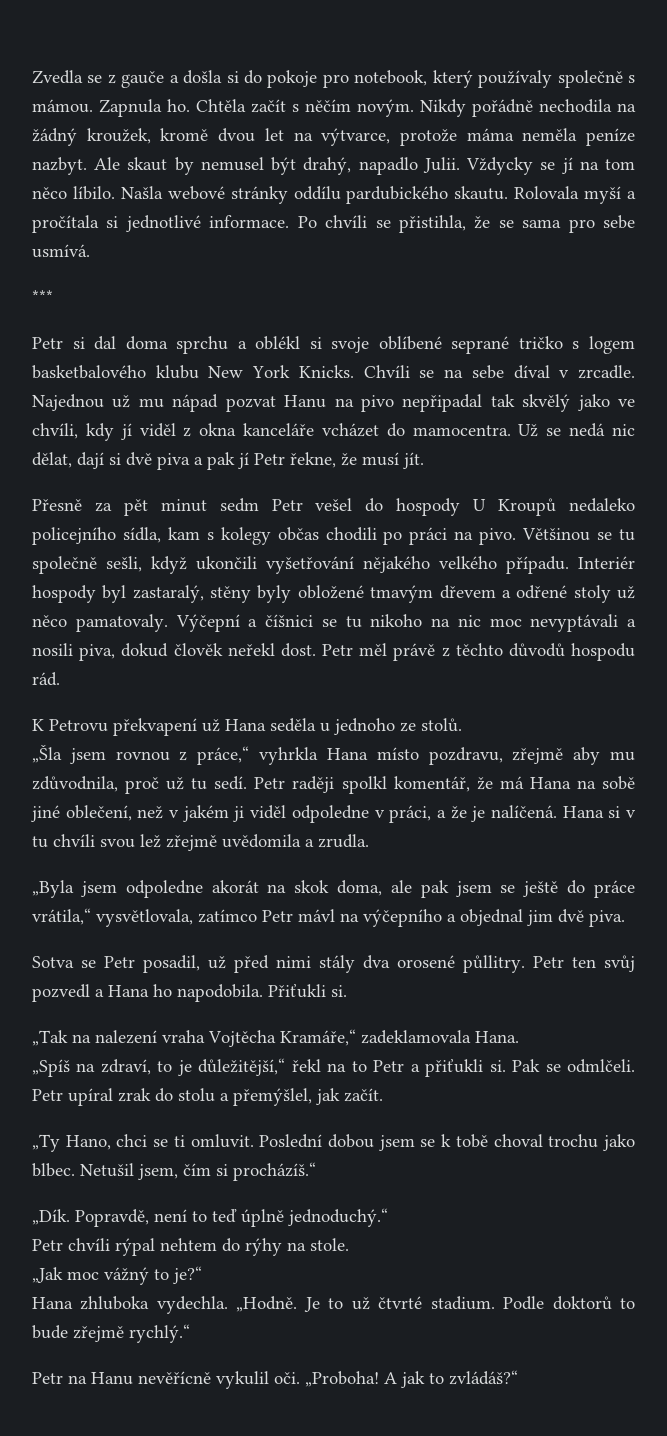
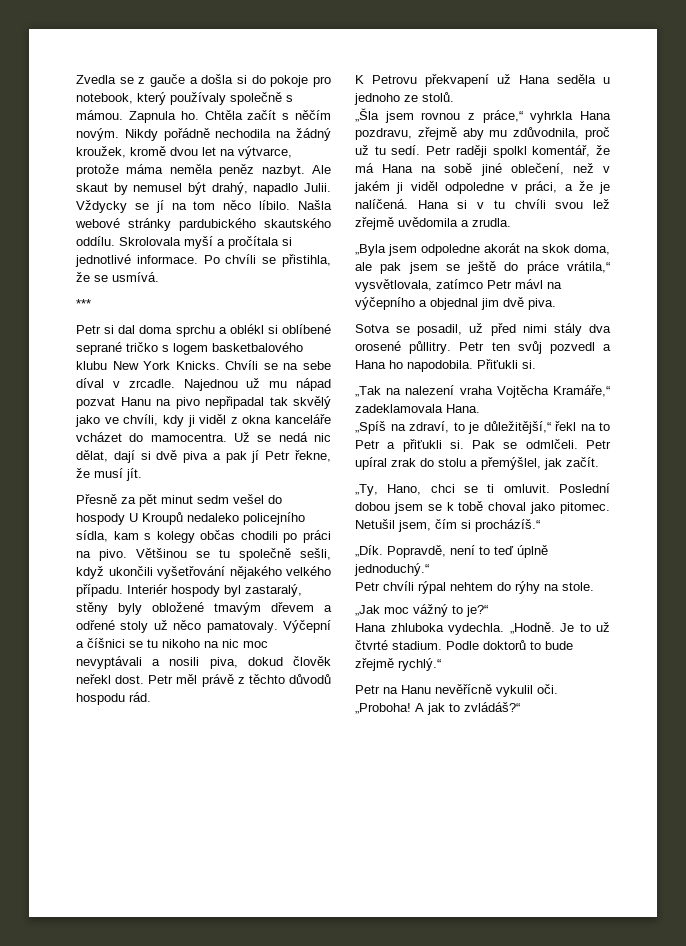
[586,128,635,146] peníze -> [219,164,255,177] peněz
[293,186,580,204] oddílu pardubického skautu. Rolovala -> [179,218,331,231] [76,236,181,246] pardubického skautského oddílu. Skrolovala
[522,215,635,233] sama pro sebe -> (108, 278) none
[331,337,370,353] svoje -> (278, 329) none
[120,423,132,440] jí -> [187,415,195,427] ji
[271,499,303,511] Petr -> (229, 499) none
[376,747,419,760] místo -> (611, 115) none
[104,956,135,968] Petr -> (411, 329) none
[32,1134,60,1152] „Ty -> [355,484,378,496] „Ty,
[548,1134,635,1151] [32,1163,75,1177] trochu jako blbec. -> [530,502,610,514] jako pitomec.

